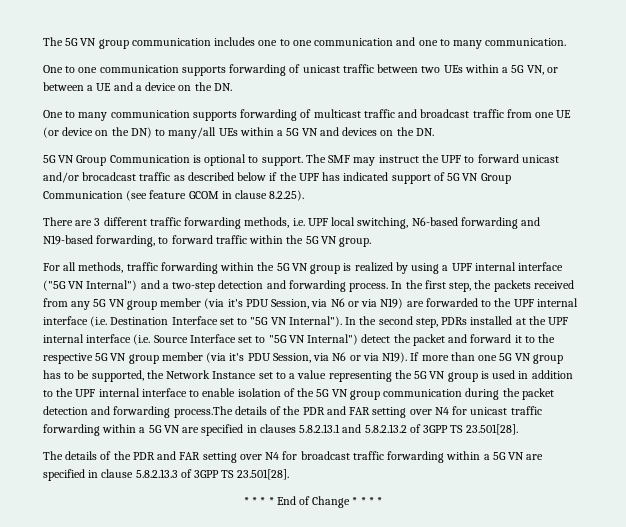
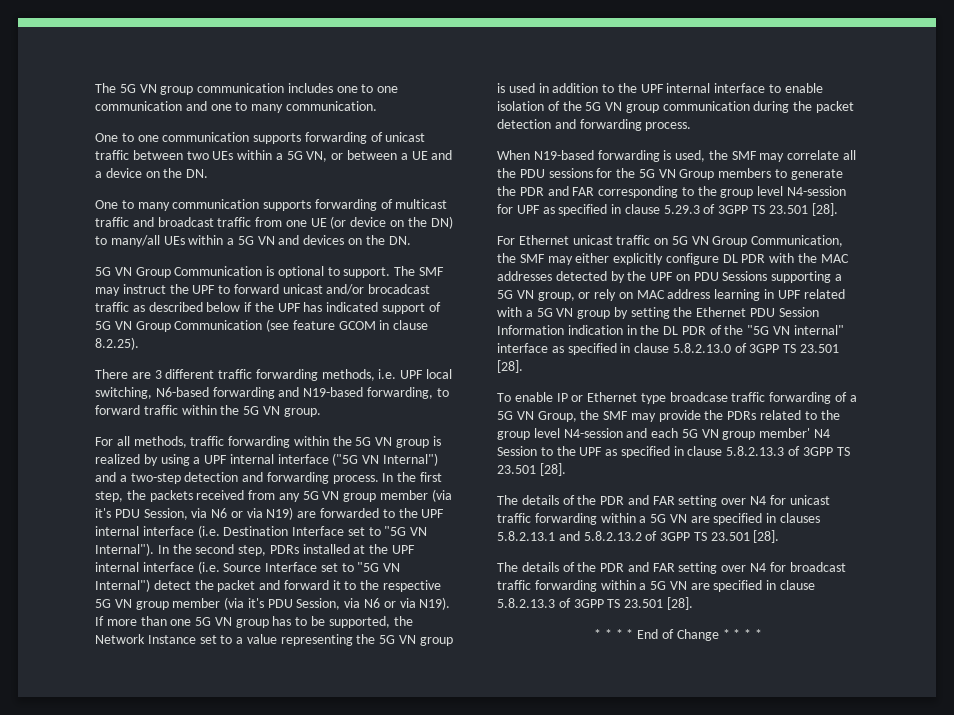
[173,406,233,418] process.The -> [645,122,692,131] [497,150,857,162] [497,168,843,180] [497,186,847,198] [497,203,838,216] [497,235,844,247] [497,253,849,265] [497,271,843,283] [497,289,845,301] [497,307,819,319] [497,325,844,335] [497,343,840,355] [497,360,523,373] [497,392,857,404] [497,410,840,422] [497,428,831,440] [497,446,850,458] [497,463,566,476] [497,495,518,505] process. // When N19-based forwarding is used, the SMF may correlate all the PDU sessions for the 5G VN Group members to generate the PDR and FAR corresponding to the group level N4-session for UPF as specified in clause 5.29.3 of 3GPP TS 23.501 [28]. // For Ethernet unicast traffic on 5G VN Group Communication, the SMF may either explicitly configure DL PDR with the MAC addresses detected by the UPF on PDU Sessions supporting a 5G VN group, or rely on MAC address learning in UPF related with a 5G VN group by setting the Ethernet PDU Session Information indication in the DL PDR of the "5G VN internal" interface as specified in clause 5.8.2.13.0 of 3GPP TS 23.501 [28]. // To enable IP or Ethernet type broadcase traffic forwarding of a 5G VN Group, the SMF may provide the PDRs related to the group level N4-session and each 5G VN group member' N4 Session to the UPF as specified in clause 5.8.2.13.3 of 3GPP TS 23.501 [28]. // The
[465,424,518,435] 23.501[28]. -> [710,530,780,543] 23.501 [28].
[236,469,289,480] 23.501[28]. -> [624,597,693,610] 23.501 [28].

